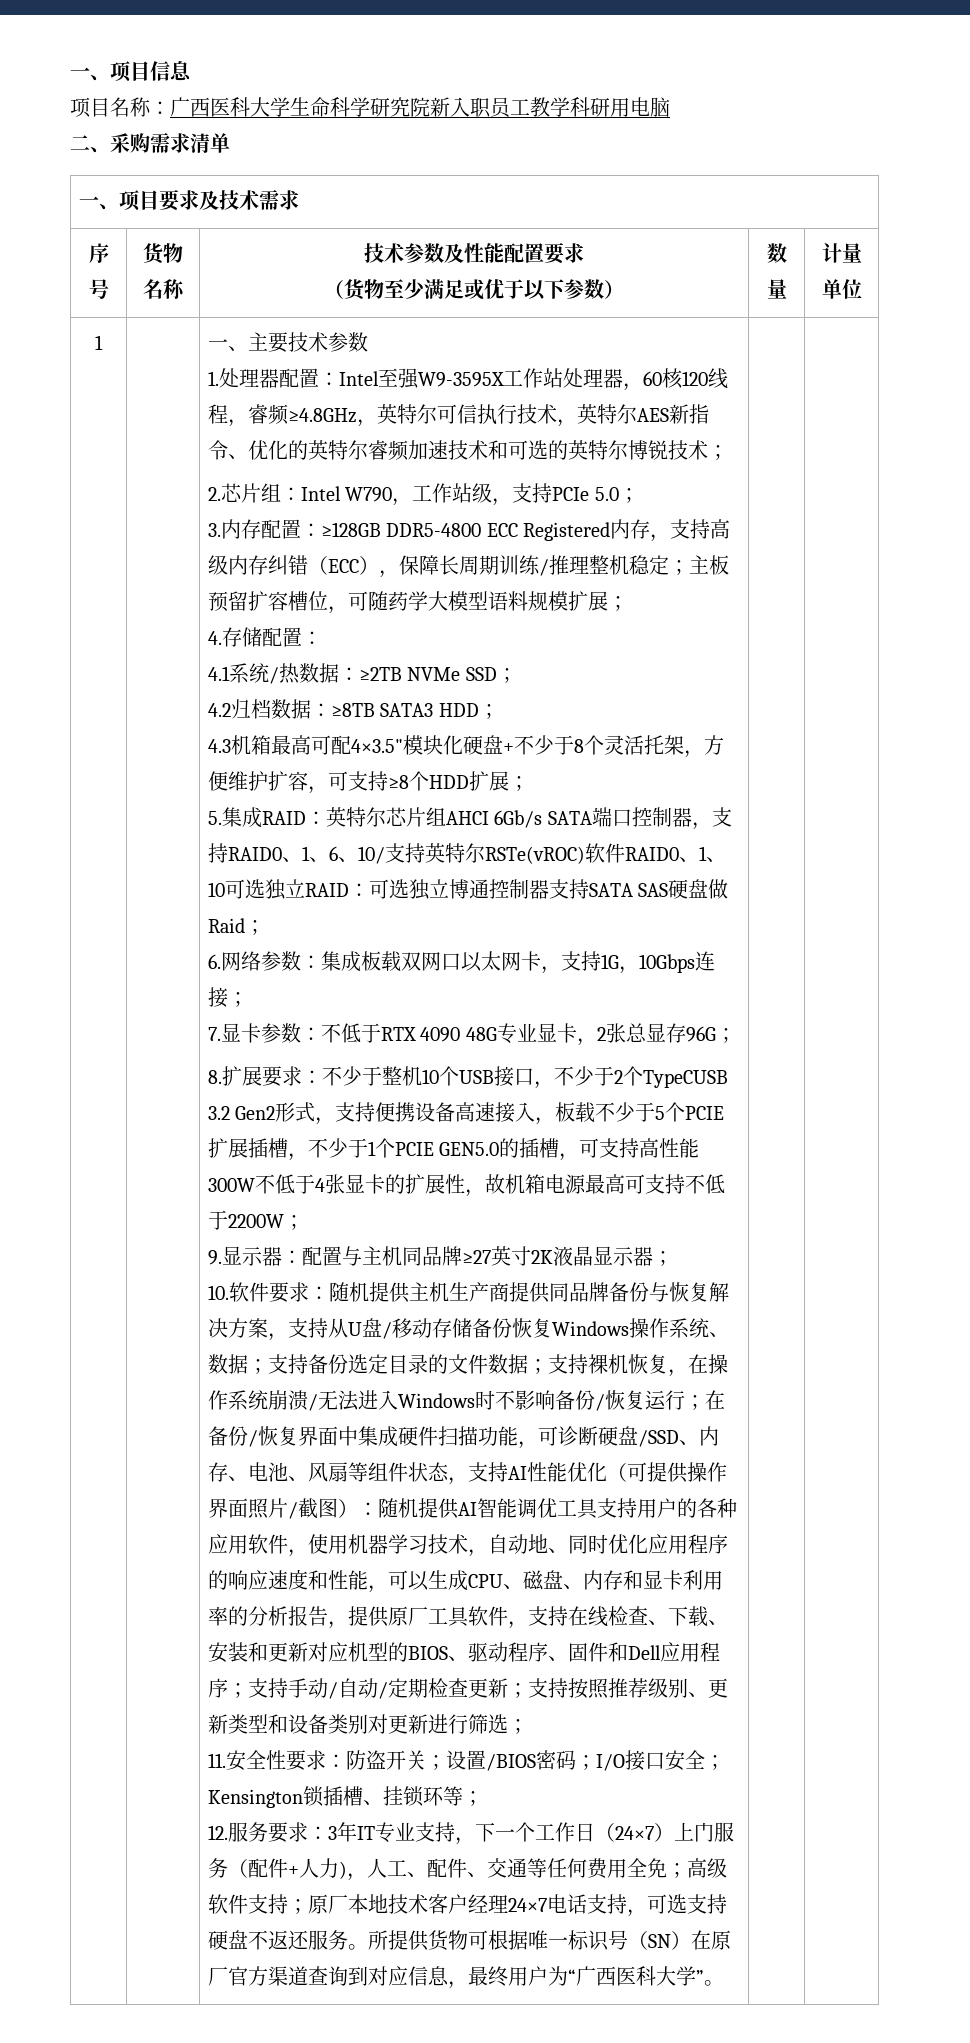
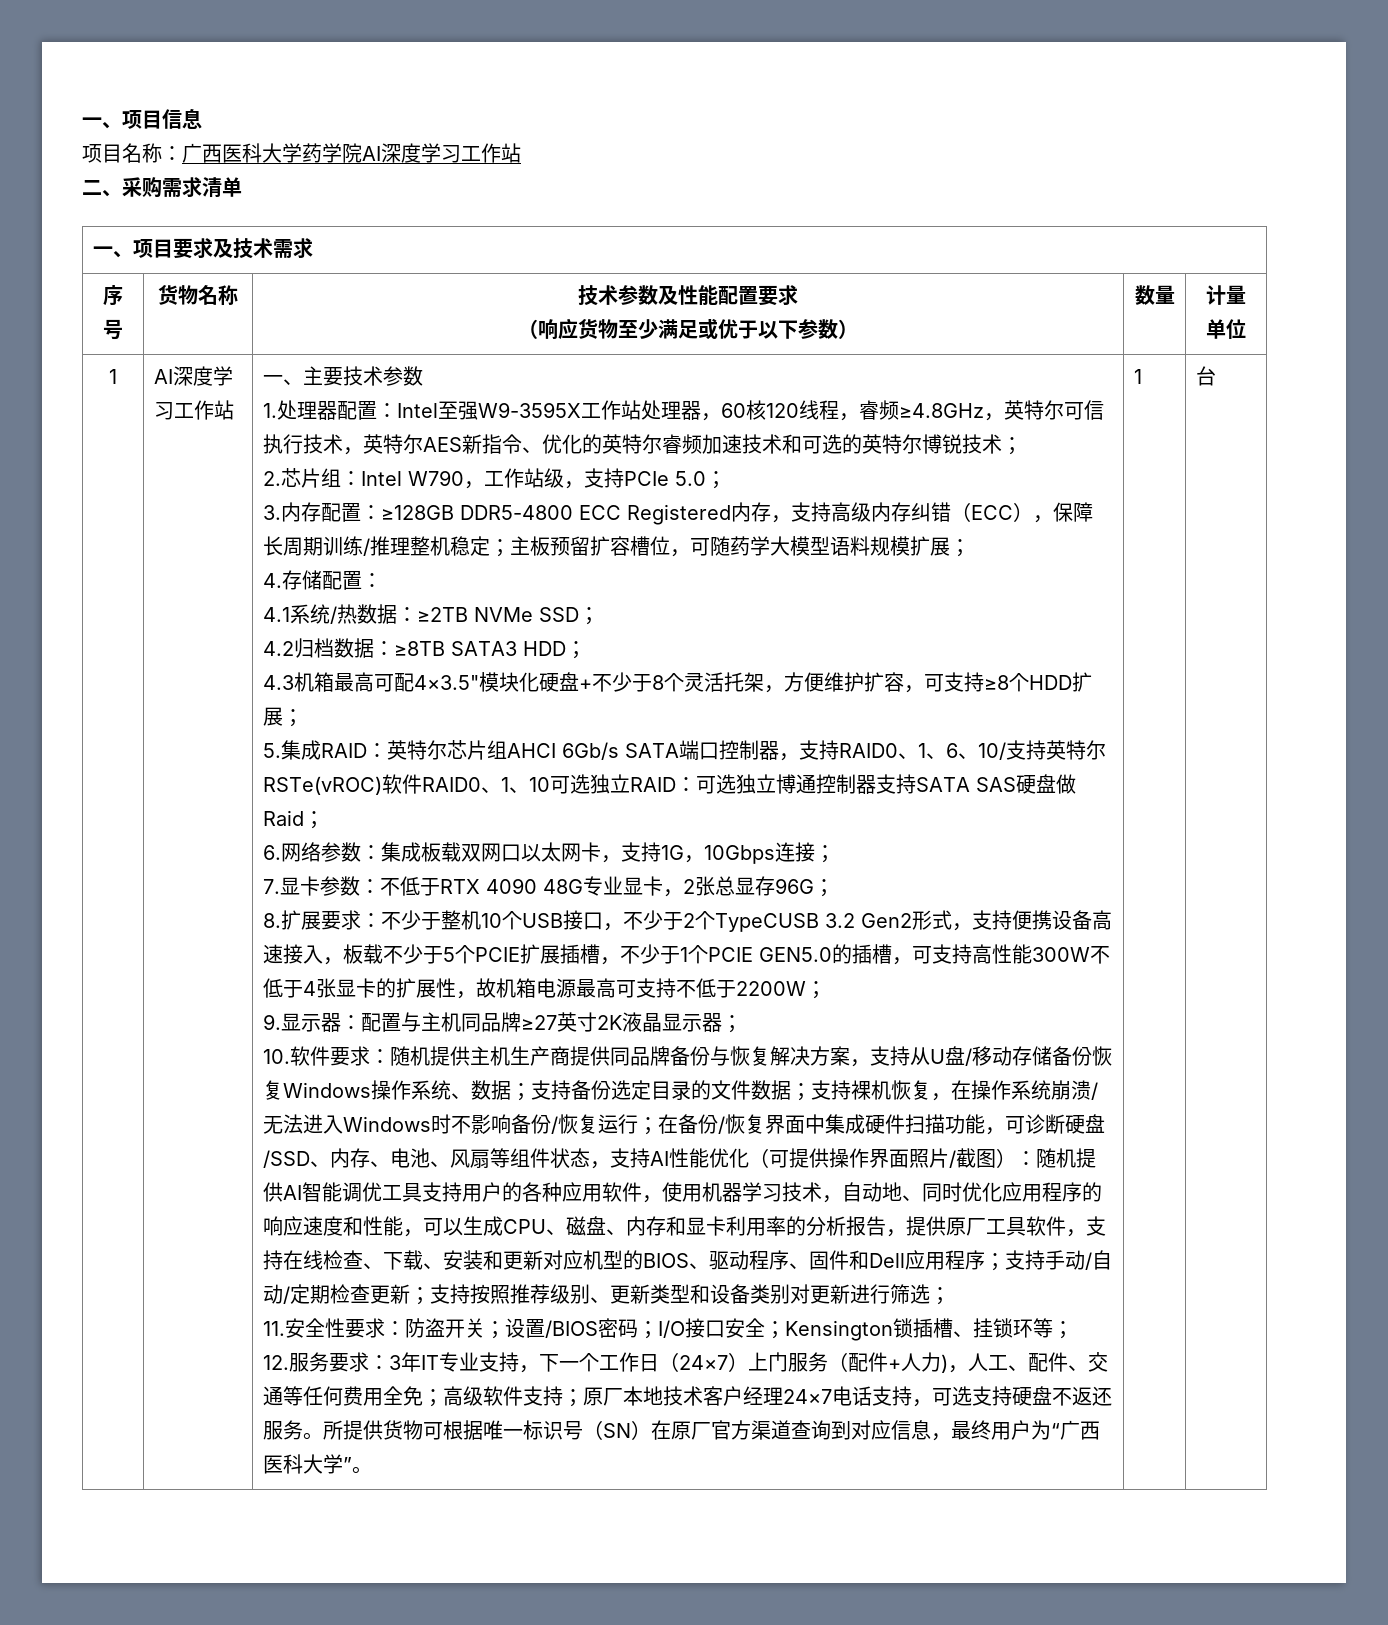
[290,97,670,118] 生命科学研究院新入职员工教学科研用电脑 -> [302,143,521,163] 药学院AI深度学习工作站
(344, 289) none -> [538,318,578,340] 响应
(103, 342) none -> [154,366,234,386] [154,400,235,420] AI深度学习工作站
(724, 1983) | -> [1134,369,1143,384] [1196,366,1217,386] 1 | 台

